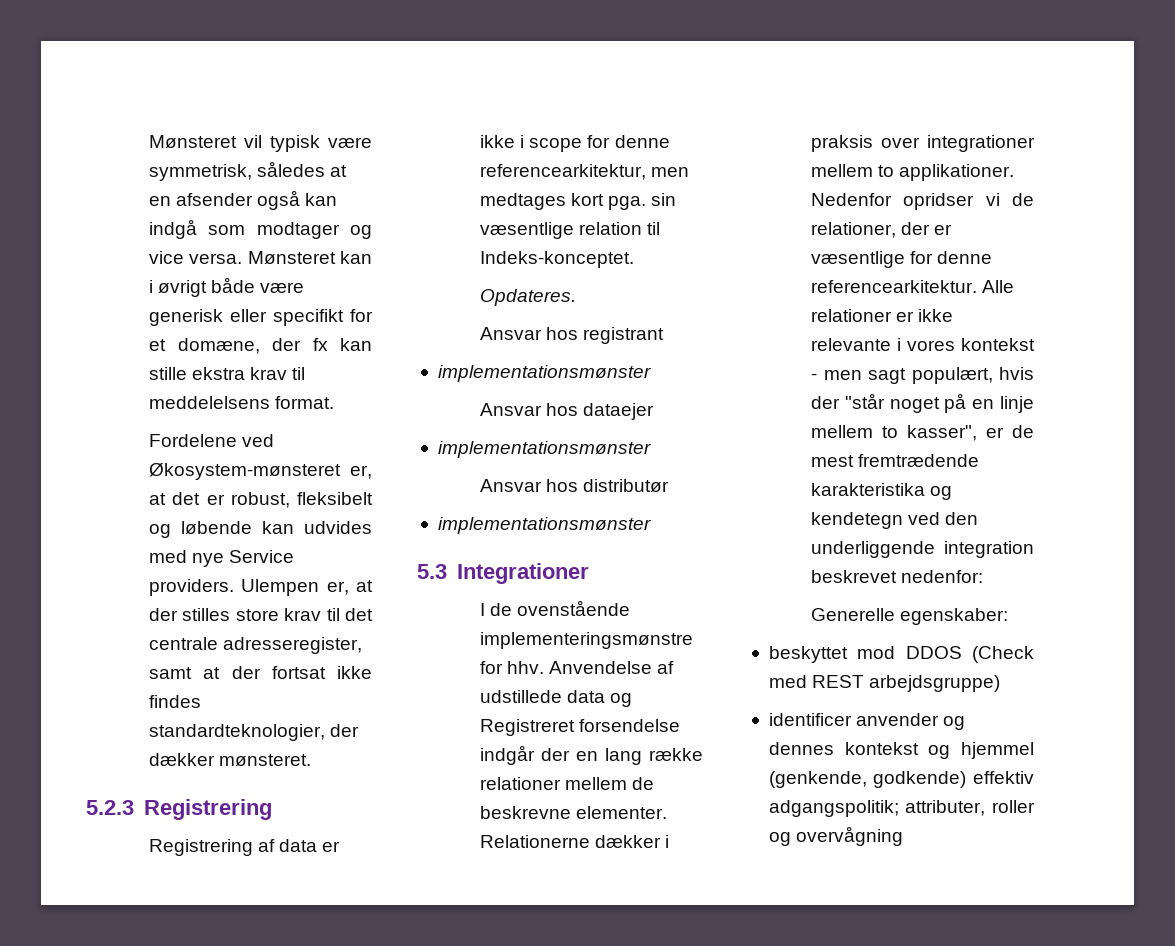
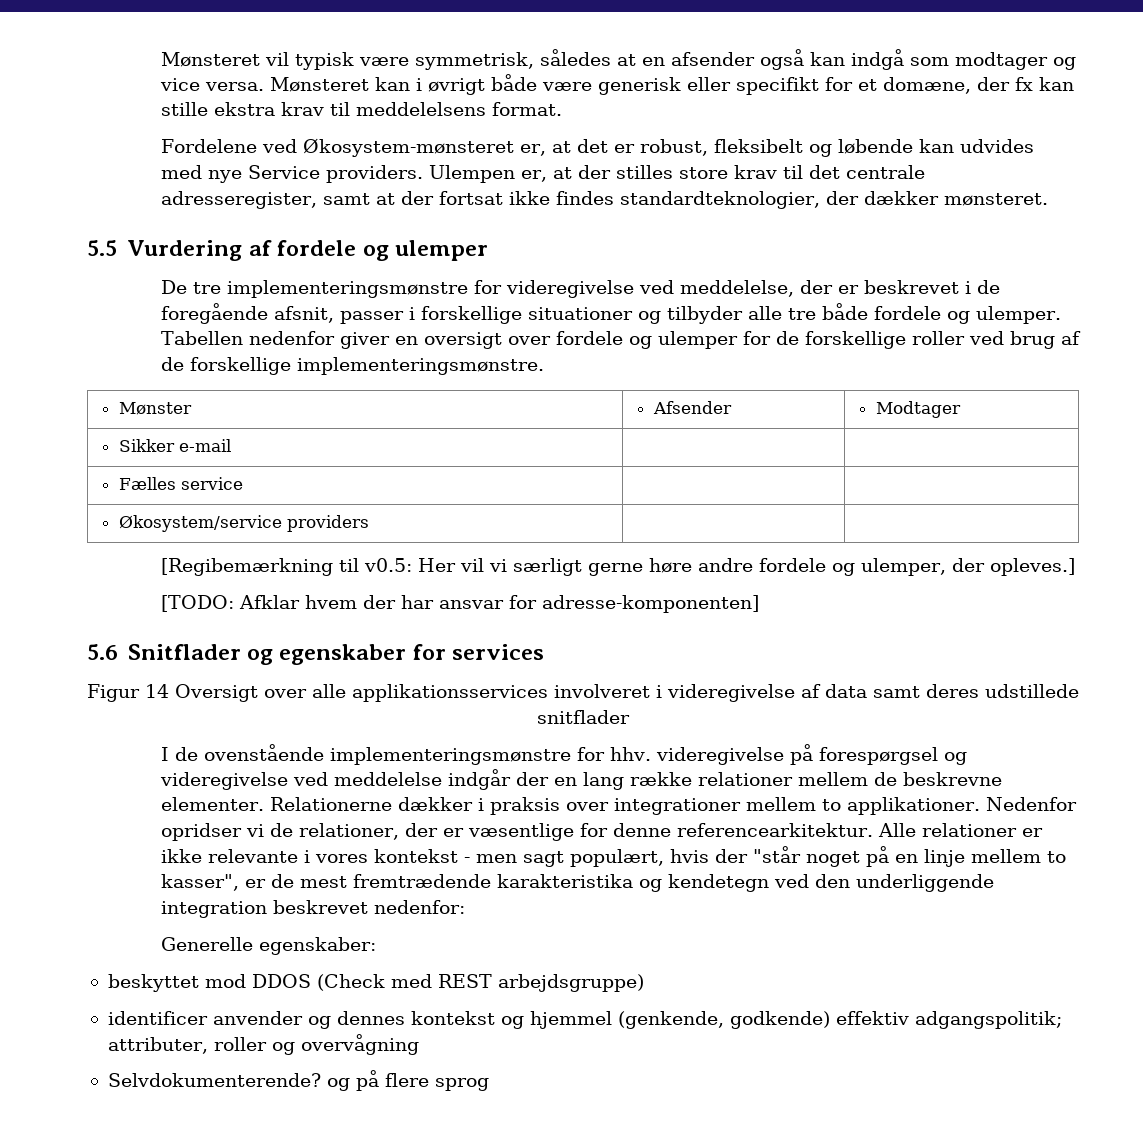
[86,799,272,820] [149,839,341,856] [480,135,670,152] [480,164,690,180] [480,193,677,210] [480,222,661,239] [480,251,635,268] [480,289,577,306] [480,327,665,344] [437,365,651,382] [480,403,655,420] [437,441,651,458] [480,479,670,492] [437,517,651,534] [417,563,589,584] 5.2.3 Registrering // Registrering af data er ikke i scope for denne referencearkitektur, men medtages kort pga. sin væsentlige relation til Indeks-konceptet. // Opdateres. // Ansvar hos registrant // implementationsmønster // Ansvar hos dataejer // implementationsmønster // Ansvar hos distributør // implementationsmønster // 5.3 Integrationer -> [87,240,488,261] [160,280,1000,298] [160,303,1061,324] [160,331,1081,349] [160,357,544,375] [118,402,192,415] [652,401,732,414] [875,401,961,418] [118,439,231,452] [118,477,243,490] [118,515,369,532] [160,558,1075,576] [160,595,759,613] [87,644,544,665] [87,684,1079,702] [537,710,630,724] 5.5 Vurdering af fordele og ulemper // De tre implementeringsmønstre for videregivelse ved meddelelse, der er beskrevet i de foregående afsnit, passer i forskellige situationer og tilbyder alle tre både fordele og ulemper. Tabellen nedenfor giver en oversigt over fordele og ulemper for de forskellige roller ved brug af de forskellige implementeringsmønstre. // Mønster | Afsender | Modtager // Sikker e-mail | | // Fælles service | | // Økosystem/service providers | | // [Regibemærkning til v0.5: Her vil vi særligt gerne høre andre fordele og ulemper, der opleves.] // [TODO: Afklar hvem der har ansvar for adresse-komponenten] // 5.6 Snitflader og egenskaber for services // Figur 14 Oversigt over alle applikationsservices involveret i videregivelse af data samt deres udstillede snitflader
[549,661,675,674] [480,690,633,707] [480,719,681,736] Anvendelse af udstillede data og Registreret forsendelse -> [655,744,967,765] [159,772,442,790] videregivelse på forespørgsel og videregivelse ved meddelelse
(904, 836) none -> [107,1070,489,1091] // Selvdokumenterende? og på flere sprog

